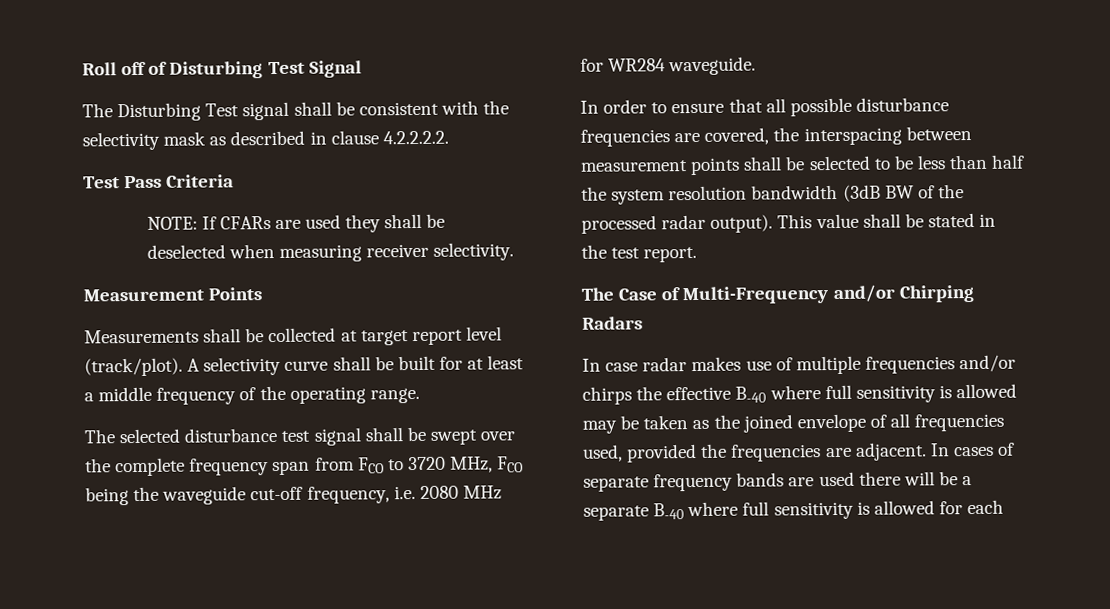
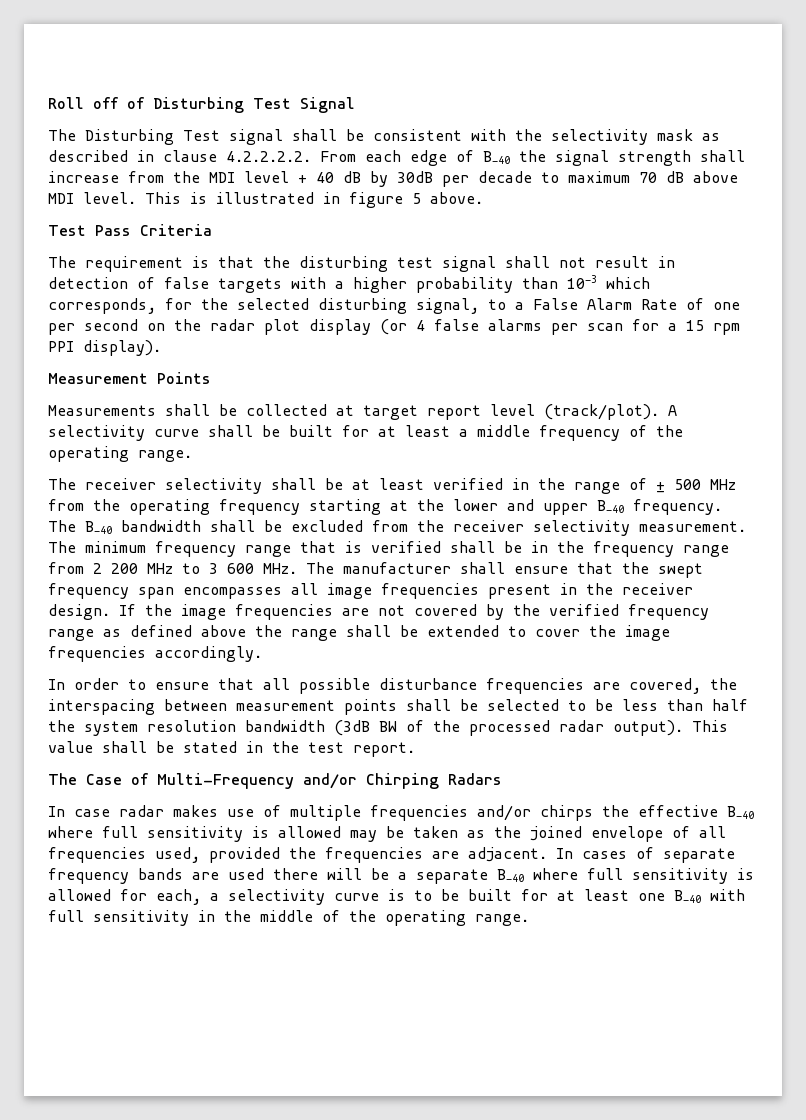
[83,174,235,189] [146,213,446,233] [146,242,515,262] // Test Pass Criteria // NOTE: If CFARs are used they shall be deselected when measuring receiver selectivity. -> [320,150,745,166] [48,171,738,187] [48,192,483,208] [48,224,212,236] [48,256,675,272] [48,275,650,293] [48,298,740,314] [48,319,740,335] [48,340,161,356] From each edge of B-40 the signal strength shall increase from the MDI level + 40 dB by 30dB per decade to maximum 70 dB above MDI level. This is illustrated in figure 5 above. // Test Pass Criteria // The requirement is that the disturbing test signal shall not result in detection of false targets with a higher probability than 10-3 which corresponds, for the selected disturbing signal, to a False Alarm Rate of one per second on the radar plot display (or 4 false alarms per scan for a 15 rpm PPI display).
[119,426,516,446] [85,456,525,477] [85,485,502,506] [580,56,757,76] selected disturbance test signal shall be swept over the complete frequency span from FCO to 3720 MHz, FCO being the waveguide cut-off frequency, i.e. 2080 MHz for WR284 waveguide. -> [85,478,736,494] [48,499,722,515] [48,520,746,536] [48,541,729,557] [48,562,703,578] [48,583,693,599] [48,604,709,620] [48,625,670,641] [48,646,262,662] receiver selectivity shall be at least verified in the range of ± 500 MHz from the operating frequency starting at the lower and upper B-40 frequency. The B-40 bandwidth shall be excluded from the receiver selectivity measurement. The minimum frequency range that is verified shall be in the frequency range from 2 200 MHz to 3 600 MHz. The manufacturer shall ensure that the swept frequency span encompasses all image frequencies present in the receiver design. If the image frequencies are not covered by the verified frequency range as defined above the range shall be extended to cover the image frequencies accordingly.
[967,499,1005,515] each -> [156,889,745,905] [48,910,529,926] each, a selectivity curve is to be built for at least one B-40 with full sensitivity in the middle of the operating range.

